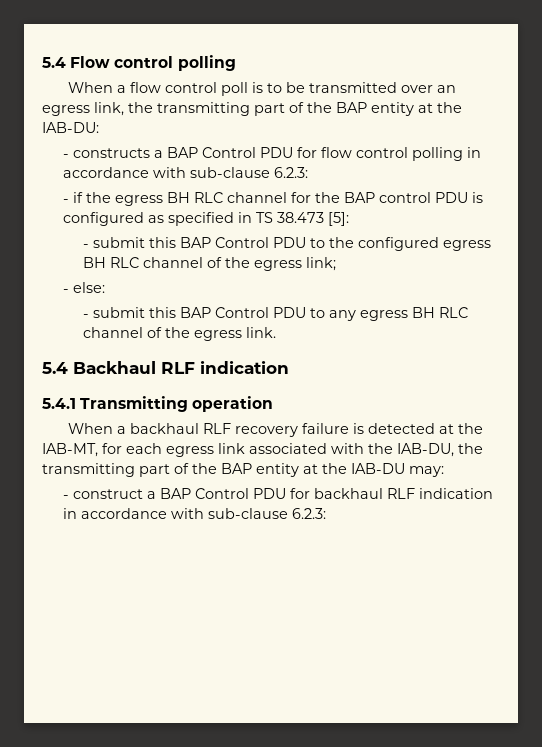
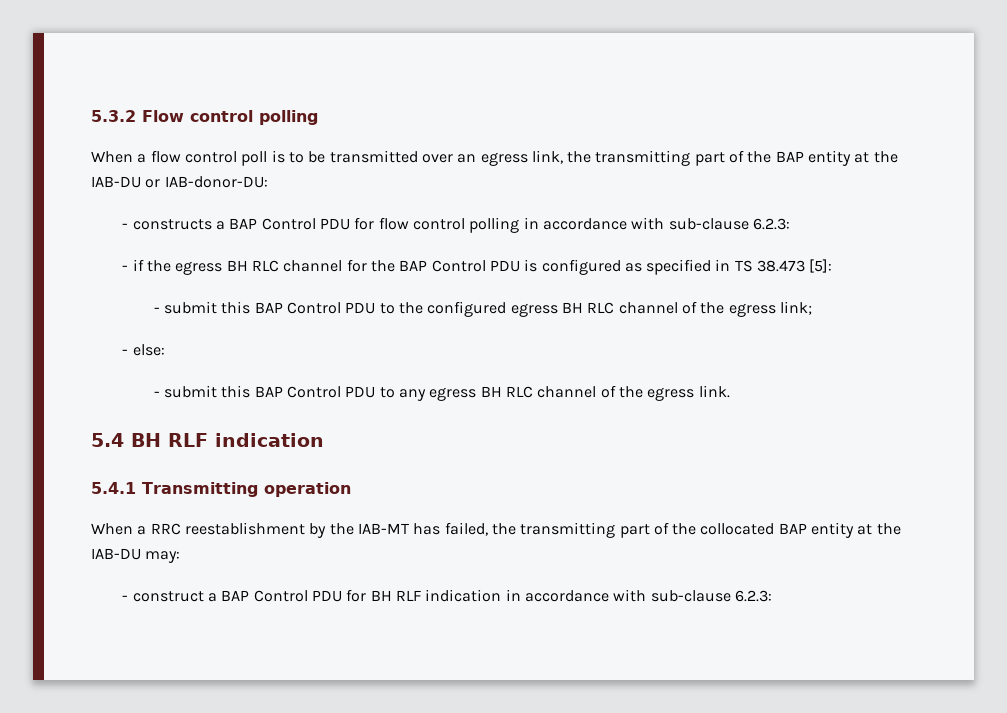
[42,57,66,68] 5.4 -> [91,110,136,122] 5.3.2
[42,122,99,133] IAB-DU: -> [91,176,268,188] IAB-DU or IAB-donor-DU:
[378,192,431,203] control -> [431,260,486,272] Control
[73,361,156,374] Backhaul -> [131,433,161,447] BH
[129,423,483,437] [42,443,483,457] [42,463,217,477] backhaul RLF recovery failure is detected at the IAB-MT, for each egress link associated with the IAB-DU, the transmitting part of the -> [150,522,775,538] RRC reestablishment by the IAB-MT has failed, the transmitting part of the collocated
[313,488,383,499] backhaul -> [370,590,392,601] BH

